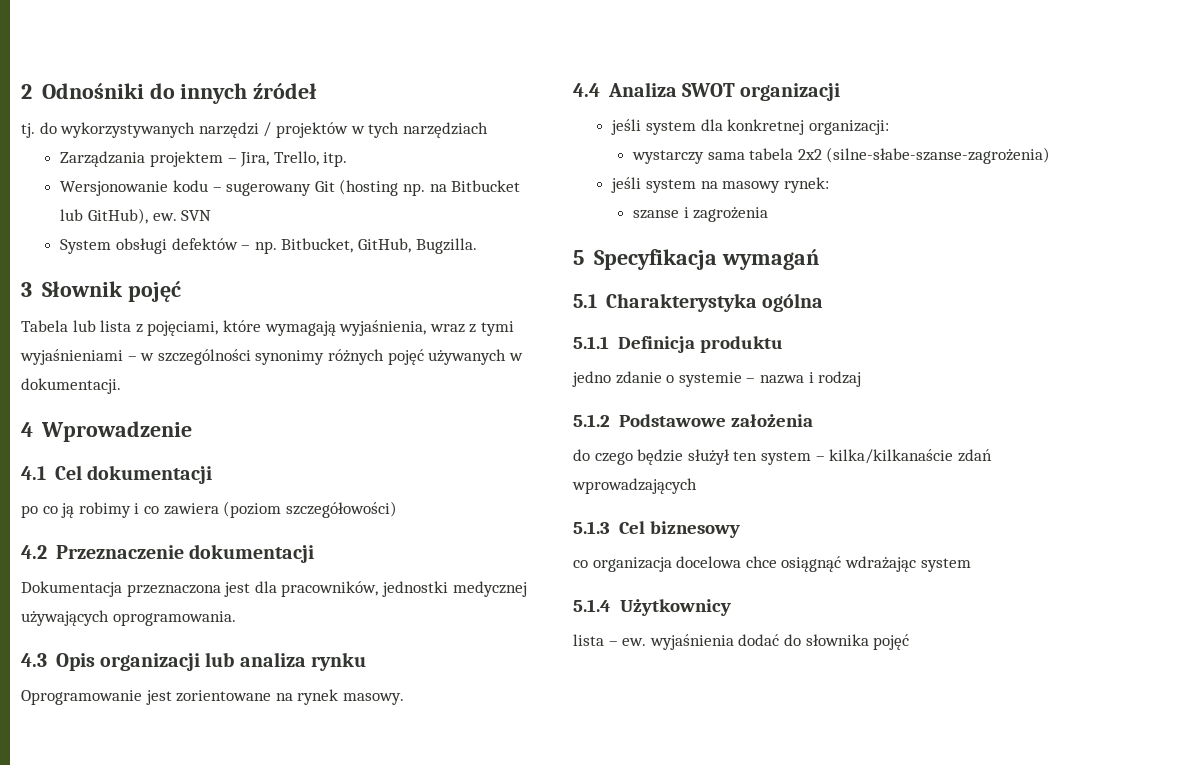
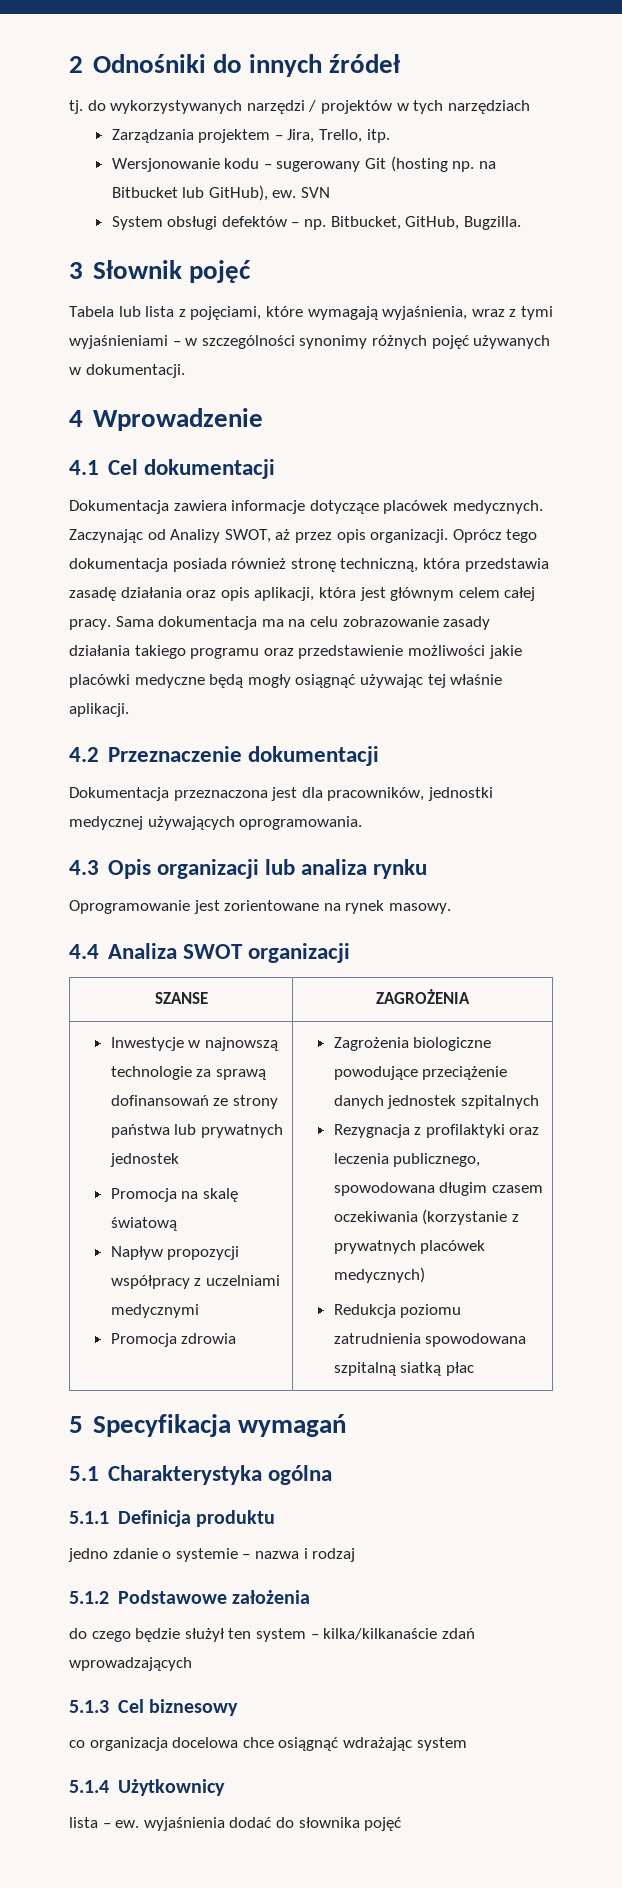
[21,501,397,518] po co ją robimy i co zawiera (poziom szczegółowości) -> [69,500,543,514] [69,529,538,543] [69,558,549,572] [69,587,536,601] [69,616,491,630] [69,645,522,659] [69,674,503,688] [69,703,129,717] Dokumentacja zawiera informacje dotyczące placówek medycznych. Zaczynając od Analizy SWOT, aż przez opis organizacji. Oprócz tego dokumentacja posiada również stronę techniczną, która przedstawia zasadę działania oraz opis aplikacji, która jest głównym celem całej pracy. Sama dokumentacja ma na celu zobrazowanie zasady działania takiego programu oraz przedstawienie możliwości jakie placówki medyczne będą mogły osiągnąć używając tej właśnie aplikacji.
[611,119,889,135] [632,147,1051,164] [611,177,829,193] [633,207,769,222] // jeśli system dla konkretnej organizacji: // wystarczy sama tabela 2x2 (silne-słabe-szanse-zagrożenia) // jeśli system na masowy rynek: // szanse i zagrożenia -> [154,992,208,1004] [376,989,470,1004] [110,1037,278,1051] [110,1066,266,1080] [110,1095,278,1109] [110,1124,283,1138] [109,1153,179,1167] [110,1188,238,1202] [110,1217,177,1231] [110,1246,240,1260] [110,1275,280,1289] [110,1304,199,1318] [110,1333,237,1347] [333,1037,492,1051] [333,1066,508,1080] [333,1095,539,1109] [333,1124,540,1138] [333,1153,481,1167] [333,1182,543,1196] [333,1209,519,1225] [333,1240,486,1254] [333,1267,425,1283] [333,1304,462,1318] [333,1333,527,1347] [333,1362,474,1376] // SZANSE | ZAGROŻENIA // Inwestycje w najnowszą technologie za sprawą dofinansowań ze strony państwa lub prywatnych jednostek // Promocja na skalę światową // Napływ propozycji współpracy z uczelniami medycznymi // Promocja zdrowia | Zagrożenia biologiczne powodujące przeciążenie danych jednostek szpitalnych // Rezygnacja z profilaktyki oraz leczenia publicznego, spowodowana długim czasem oczekiwania (korzystanie z prywatnych placówek medycznych) // Redukcja poziomu zatrudnienia spowodowana szpitalną siatką płac

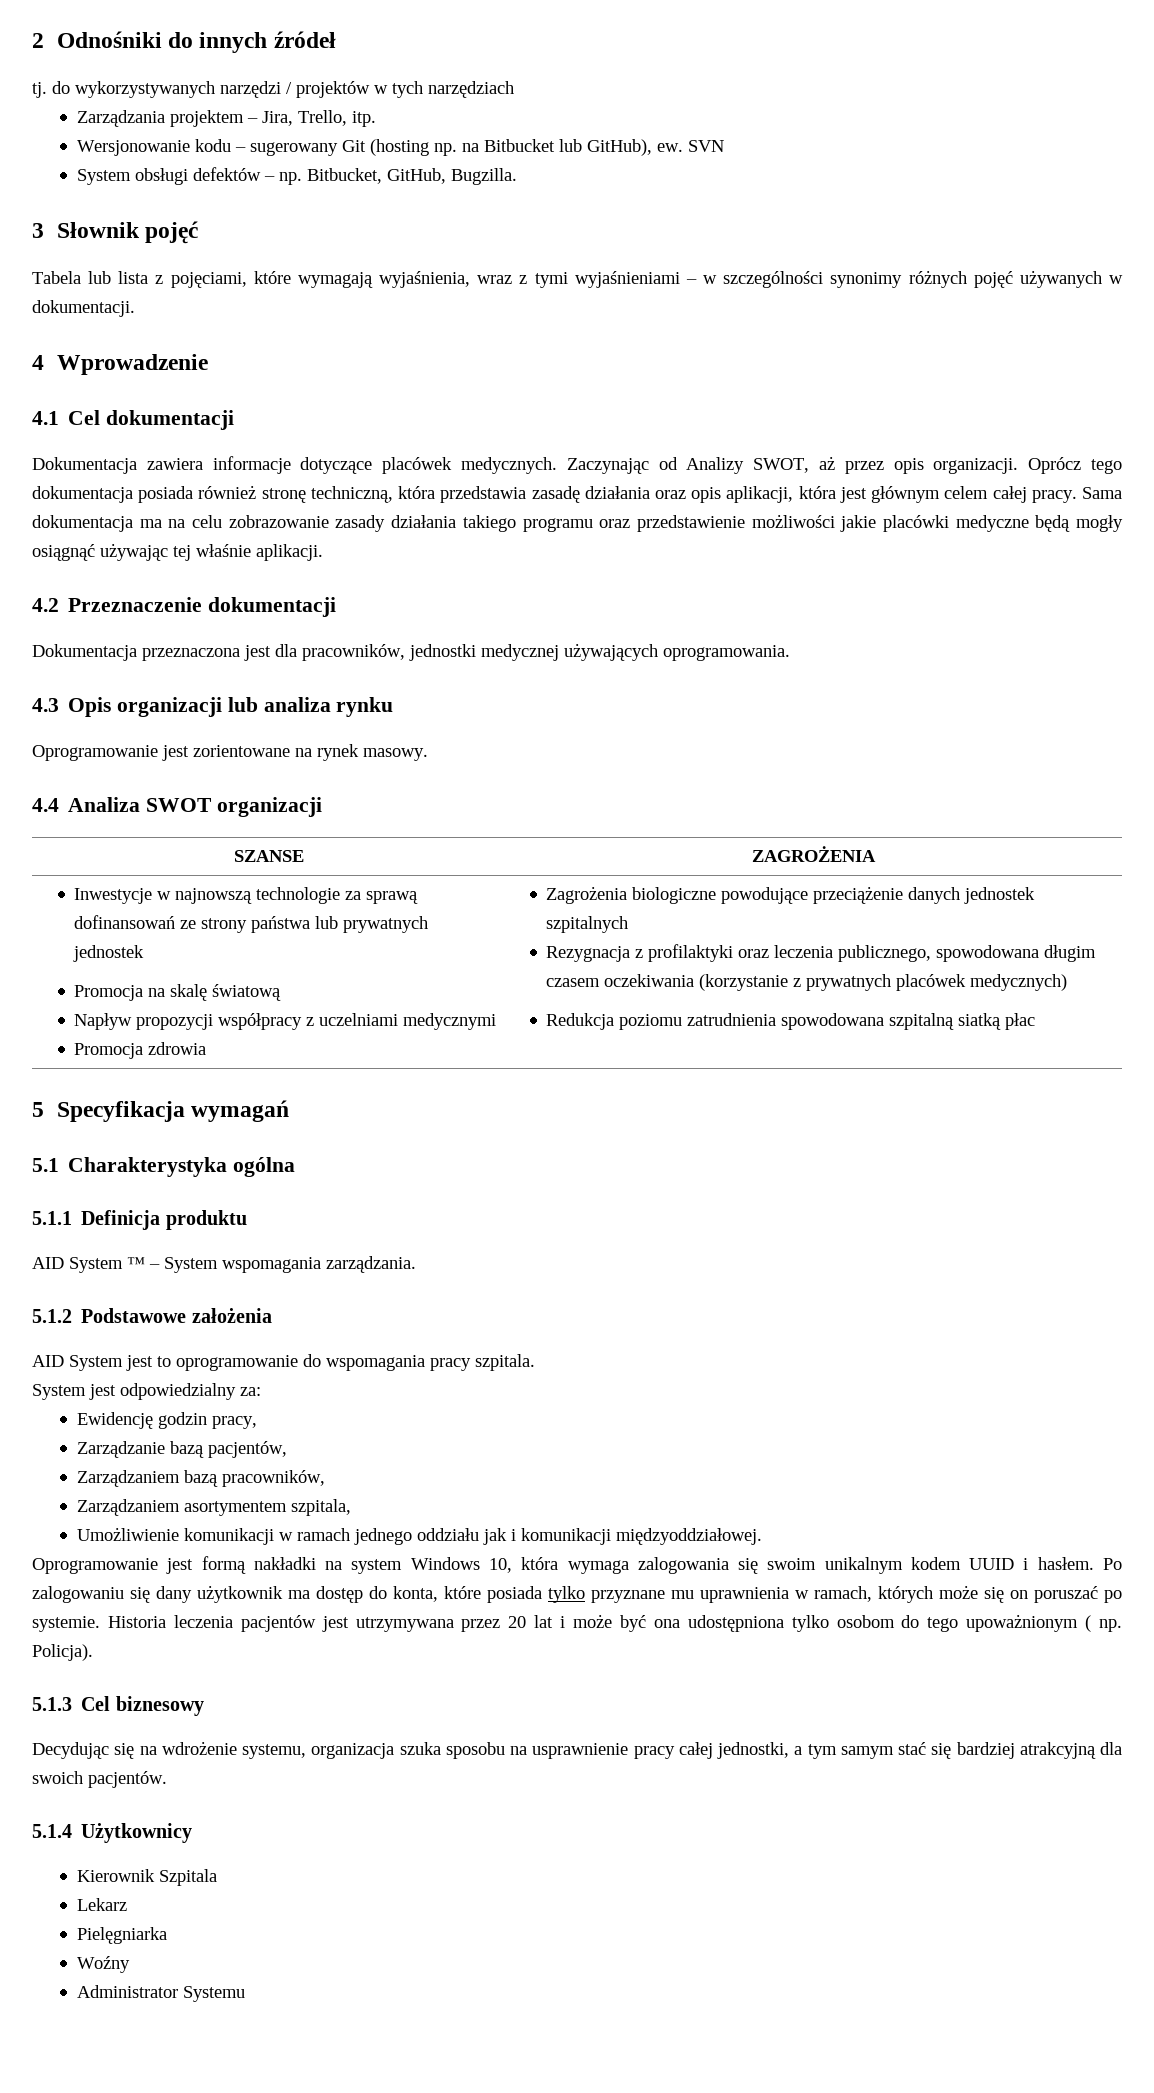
[68,1548,356,1562] [69,1590,310,1604] [69,1628,475,1642] [69,1657,192,1671] [69,1699,238,1716] [69,1737,467,1751] [69,1779,225,1796] [69,1817,402,1831] jedno zdanie o systemie – nazwa i rodzaj // 5.1.2 Podstawowe założenia // do czego będzie służył ten system – kilka/kilkanaście zdań wprowadzających // 5.1.3 Cel biznesowy // co organizacja docelowa chce osiągnąć wdrażając system // 5.1.4 Użytkownicy // lista – ew. wyjaśnienia dodać do słownika pojęć -> [32,1256,416,1273] [32,1308,272,1323] [32,1354,535,1371] [32,1383,261,1400] [76,1412,257,1429] [76,1441,287,1458] [76,1470,325,1487] [76,1499,351,1516] [76,1527,762,1545] [32,1556,1123,1574] [32,1585,1122,1603] [32,1614,1122,1632] [32,1644,93,1661] [32,1696,204,1716] [32,1741,1122,1759] [32,1771,167,1788] [32,1823,193,1843] [76,1869,217,1886] [76,1898,127,1911] [76,1927,167,1944] [76,1956,130,1973] [76,1985,245,2002] AID System ™ – System wspomagania zarządzania. // 5.1.2 Podstawowe założenia // AID System jest to oprogramowanie do wspomagania pracy szpitala. // System jest odpowiedzialny za: // Ewidencję godzin pracy, // Zarządzanie bazą pacjentów, // Zarządzaniem bazą pracowników, // Zarządzaniem asortymentem szpitala, // Umożliwienie komunikacji w ramach jednego oddziału jak i komunikacji międzyoddziałowej. // Oprogramowanie jest formą nakładki na system Windows 10, która wymaga zalogowania się swoim unikalnym kodem UUID i hasłem. Po zalogowaniu się dany użytkownik ma dostęp do konta, które posiada tylko przyznane mu uprawnienia w ramach, których może się on poruszać po systemie. Historia leczenia pacjentów jest utrzymywana przez 20 lat i może być ona udostępniona tylko osobom do tego upoważnionym ( np. Policja). // 5.1.3 Cel biznesowy // Decydując się na wdrożenie systemu, organizacja szuka sposobu na usprawnienie pracy całej jednostki, a tym samym stać się bardziej atrakcyjną dla swoich pacjentów. // 5.1.4 Użytkownicy // Kierownik Szpitala // Lekarz // Pielęgniarka // Woźny // Administrator Systemu

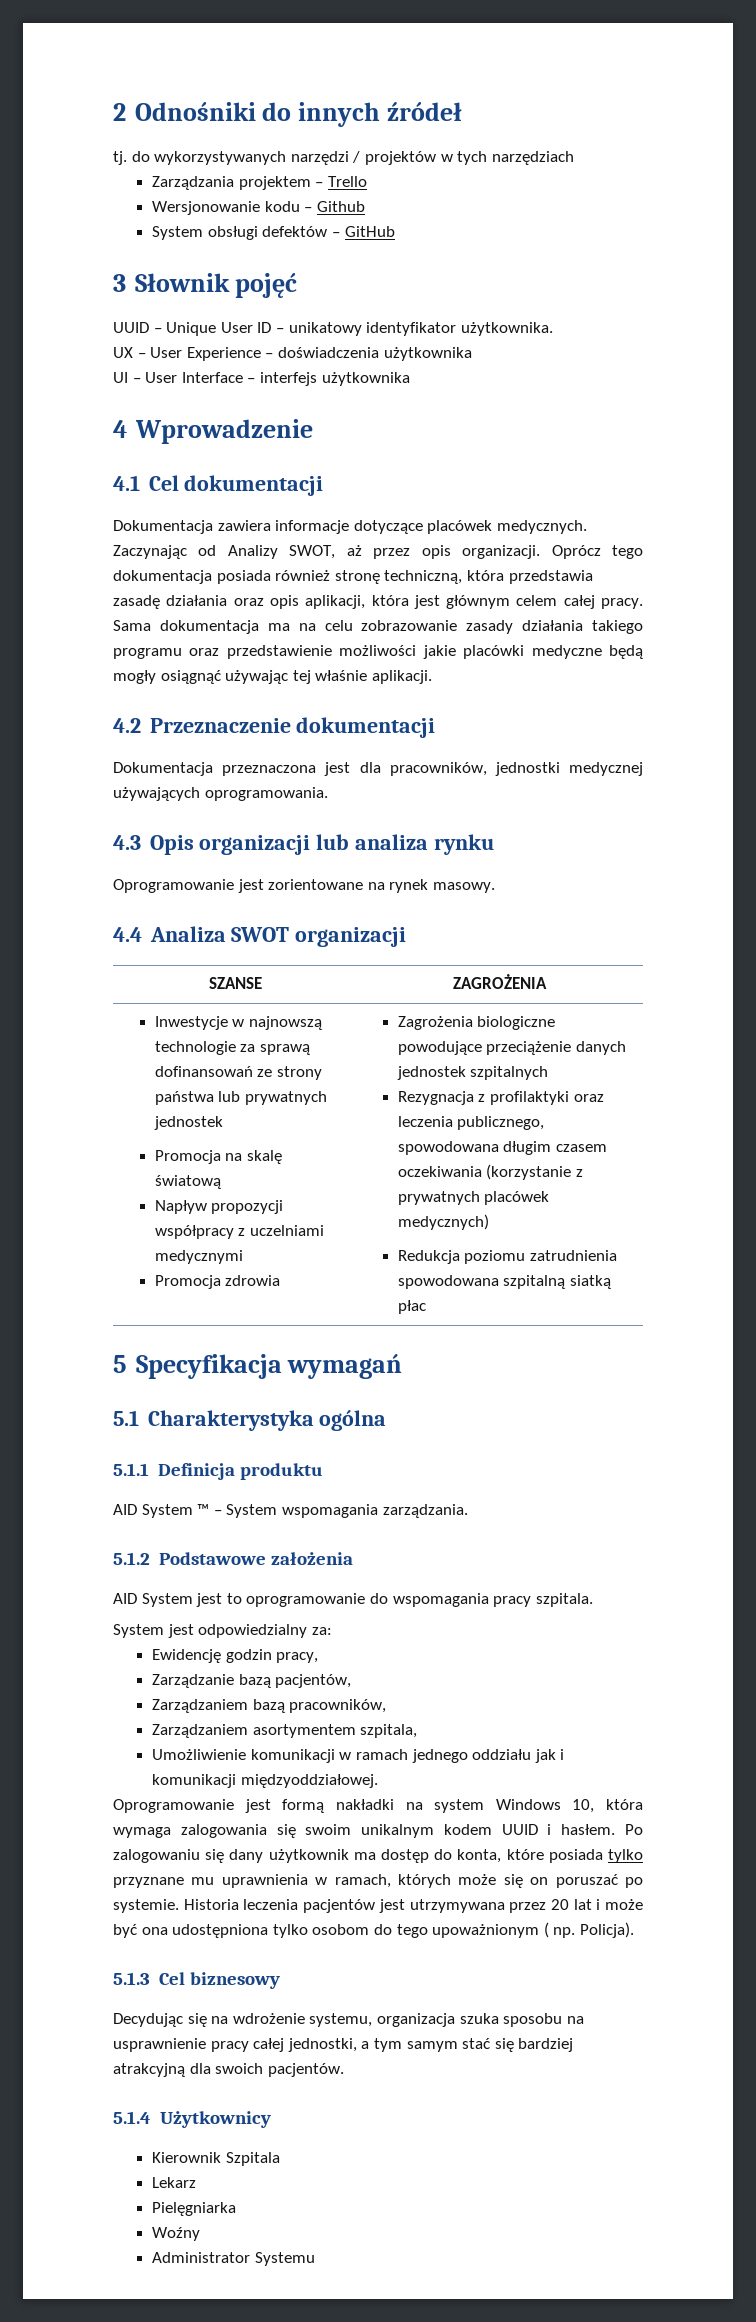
[261,110,376,127] Jira, Trello, itp. -> [327,176,367,187] Trello
[249,139,724,156] sugerowany Git (hosting np. na Bitbucket lub GitHub), ew. SVN -> [316,201,365,212] Github
[278,168,517,185] np. Bitbucket, GitHub, Bugzilla. -> [344,226,395,237] GitHub
[32,270,1123,288] [32,300,135,317] Tabela lub lista z pojęciami, które wymagają wyjaśnienia, wraz z tymi wyjaśnieniami – w szczególności synonimy różnych pojęć używanych w dokumentacji. -> [113,322,553,336] [113,347,472,361] [113,372,410,386] UUID – Unique User ID – unikatowy identyfikator użytkownika. // UX – User Experience – doświadczenia użytkownika // UI – User Interface – interfejs użytkownika

